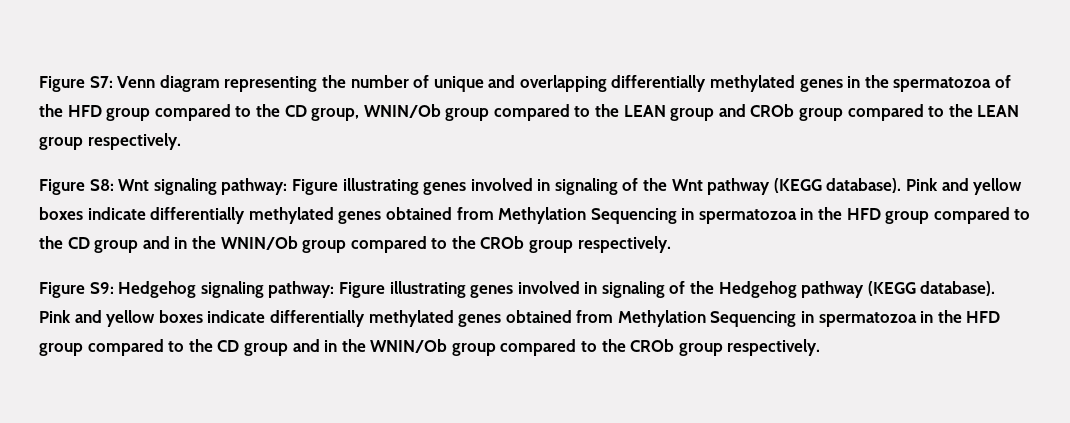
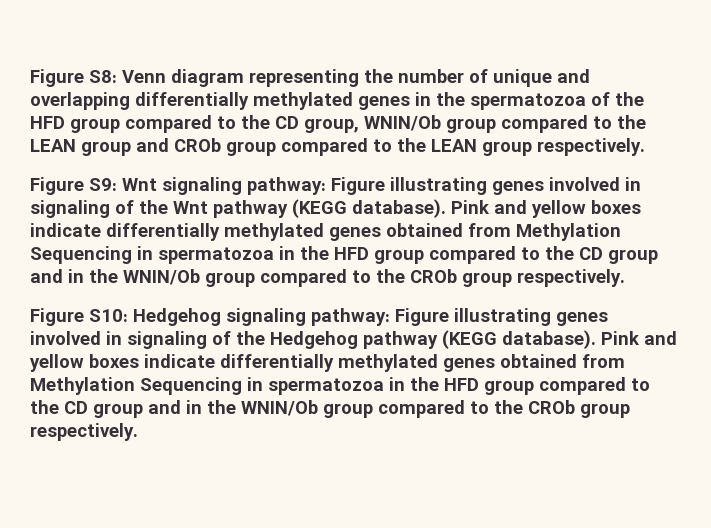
[39,76,113,92] Figure S7: -> [30,69,117,87] Figure S8:
[89,179,114,191] S8: -> [89,178,117,191] S9:
[89,282,114,294] S9: -> [89,309,128,322] S10:

